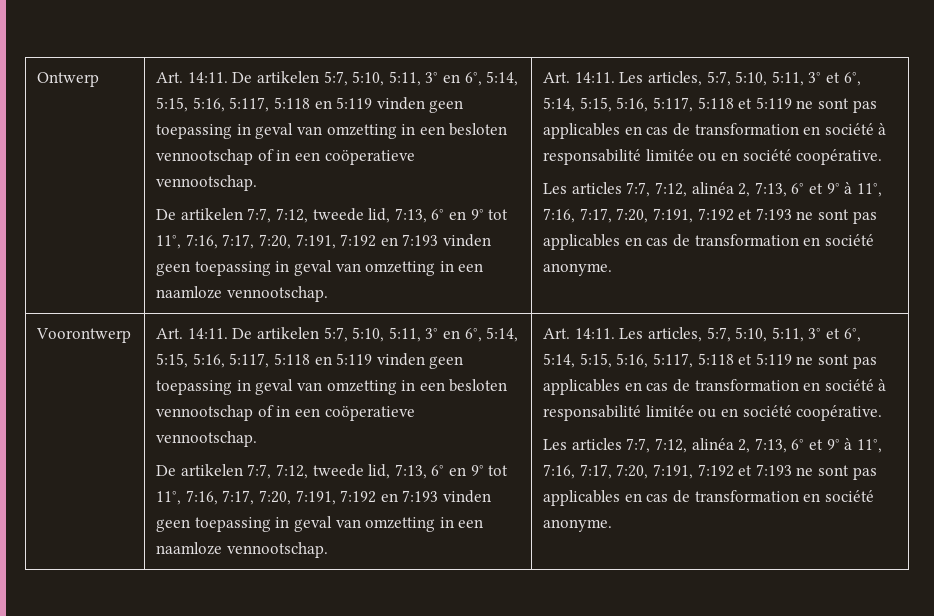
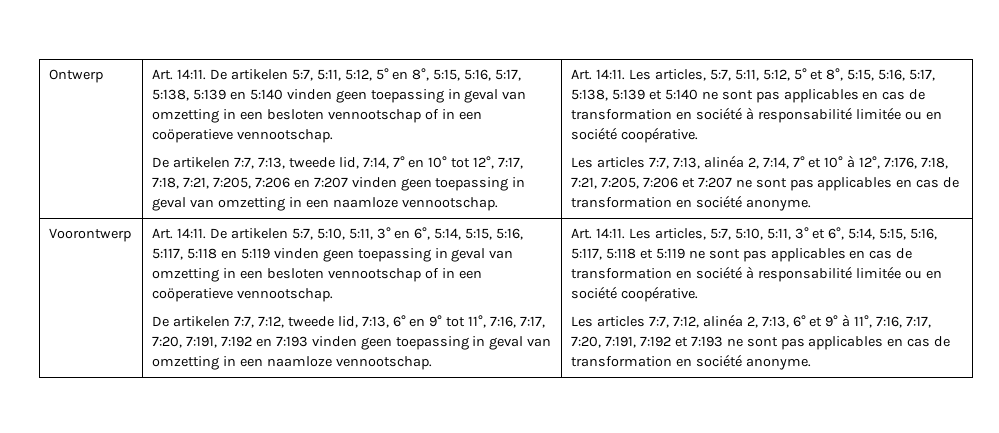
[352,71,519,86] [156,97,373,112] 5:10, 5:11, 3° en 6°, 5:14, 5:15, 5:16, 5:117, 5:118 en 5:119 -> [316,68,522,81] [152,89,283,101] 5:11, 5:12, 5° en 8°, 5:15, 5:16, 5:17, 5:138, 5:139 en 5:140
[276,208,509,223] [156,234,439,249] 7:12, tweede lid, 7:13, 6° en 9° tot 11°, 7:16, 7:17, 7:20, 7:191, 7:192 en 7:193 -> [257,156,524,169] [152,177,348,189] 7:13, tweede lid, 7:14, 7° en 10° tot 12°, 7:17, 7:18, 7:21, 7:205, 7:206 en 7:207
[735,71,861,86] [543,97,792,112] 5:10, 5:11, 3° et 6°, 5:14, 5:15, 5:16, 5:117, 5:118 et 5:119 -> [734,68,936,81] [571,89,698,101] 5:11, 5:12, 5° et 8°, 5:15, 5:16, 5:17, 5:138, 5:139 et 5:140
[655,182,882,197] [543,208,792,223] 7:12, alinéa 2, 7:13, 6° et 9° à 11°, 7:16, 7:17, 7:20, 7:191, 7:192 et 7:193 -> [672,155,948,169] [571,177,732,189] 7:13, alinéa 2, 7:14, 7° et 10° à 12°, 7:176, 7:18, 7:21, 7:205, 7:206 et 7:207

